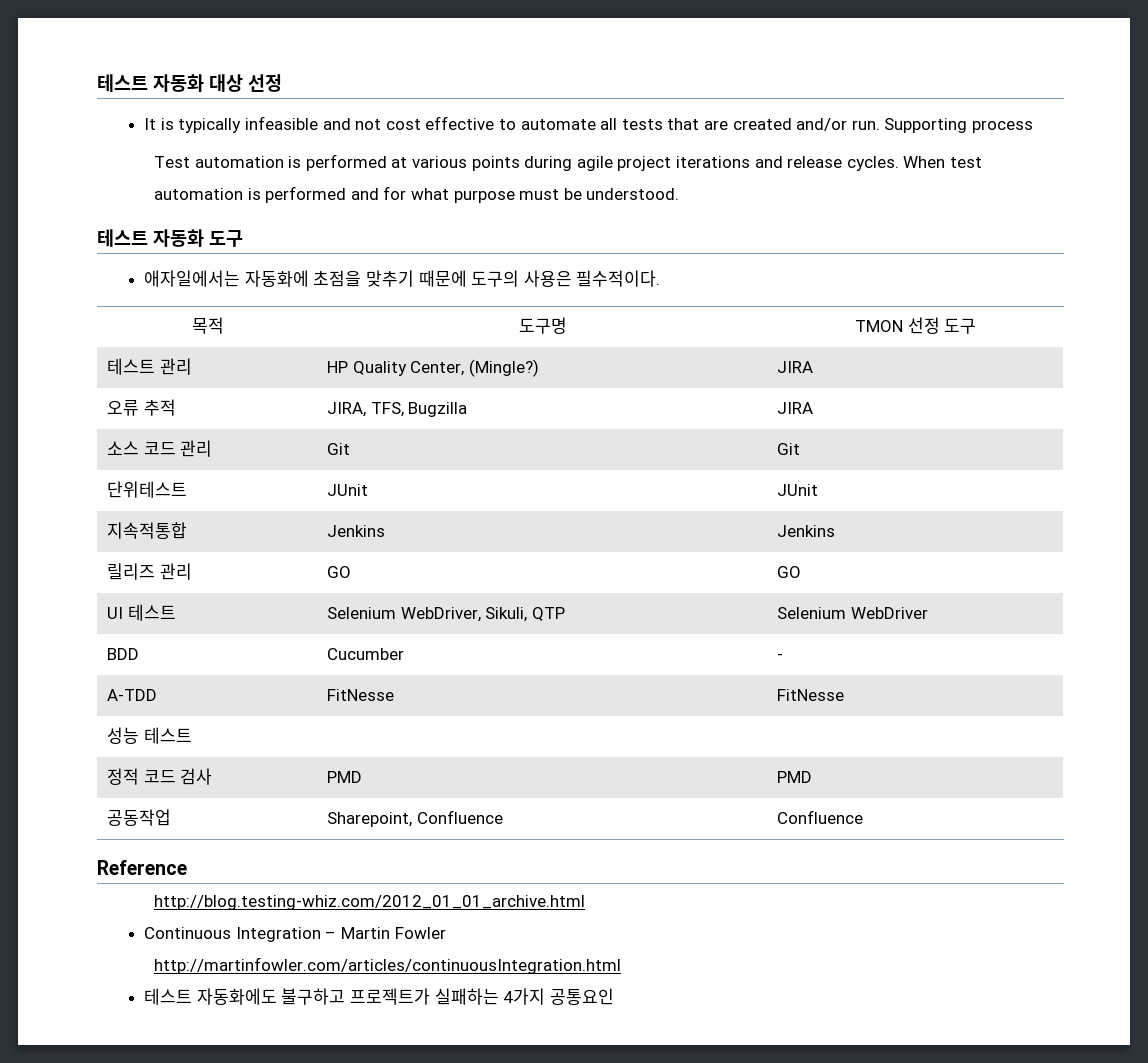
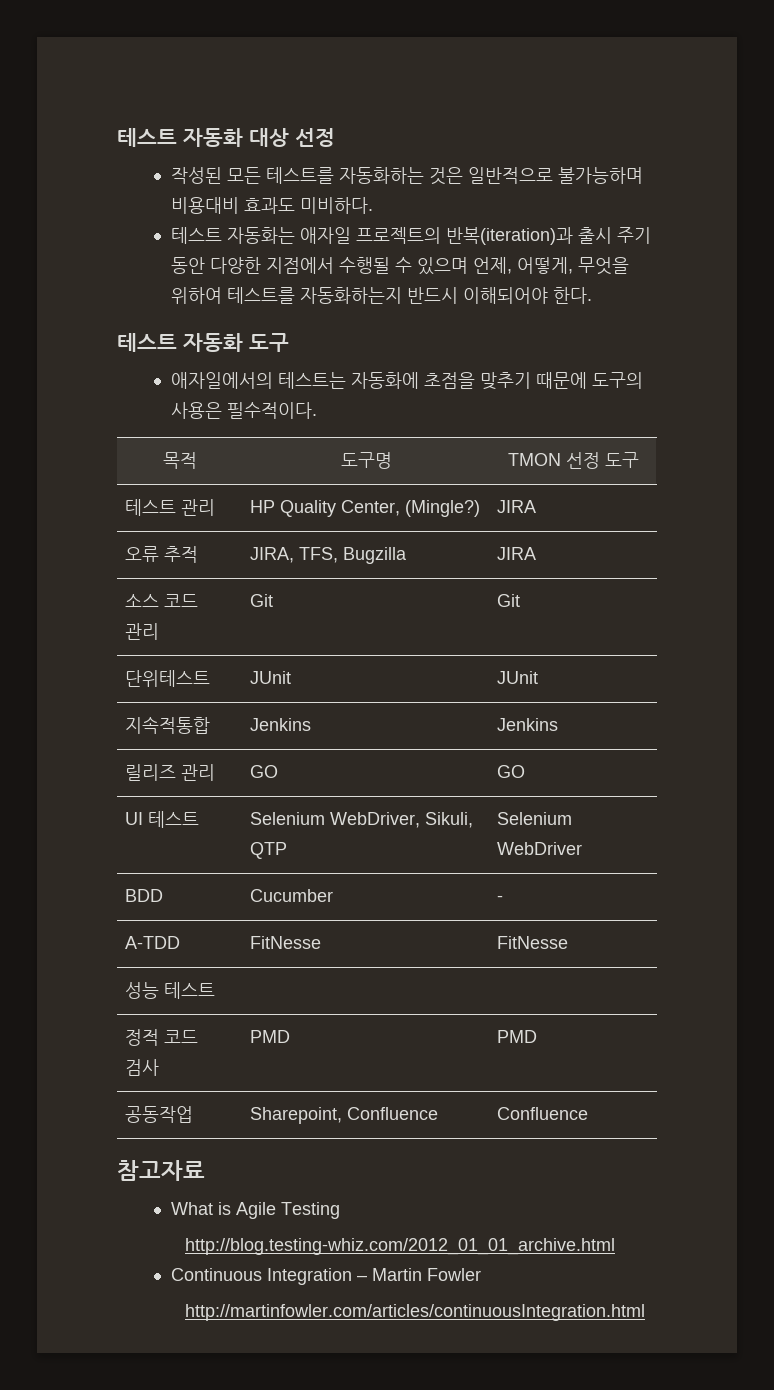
[144,116,1033,133] [154,154,982,171] [154,186,680,203] It is typically infeasible and not cost effective to automate all tests that are created and/or run. Supporting process // Test automation is performed at various points during agile project iterations and release cycles. When test automation is performed and for what purpose must be understood. -> [170,167,643,185] [170,197,373,214] [170,227,651,245] [170,257,629,275] [170,287,592,304] 작성된 모든 테스트를 자동화하는 것은 일반적으로 불가능하며 비용대비 효과도 미비하다. // 테스트 자동화는 애자일 프로젝트의 반복(iteration)과 출시 주기 동안 다양한 지점에서 수행될 수 있으며 언제, 어떻게, 무엇을 위하여 테스트를 자동화하는지 반드시 이해되어야 한다.
[144,270,241,287] 애자일에서는 -> [170,372,346,389] 애자일에서의 테스트는
[97,860,187,875] Reference -> [117,1160,205,1181] [170,1202,340,1219] 참고자료 // What is Agile Testing
[144,988,614,1005] // 테스트 자동화에도 불구하고 프로젝트가 실패하는 4가지 공통요인 -> (645, 1312) none

